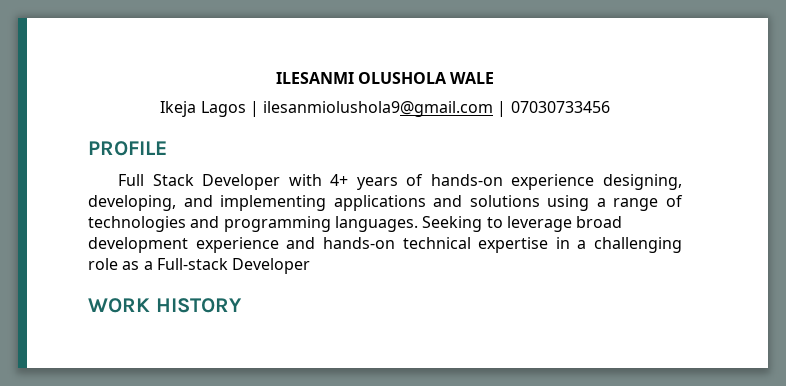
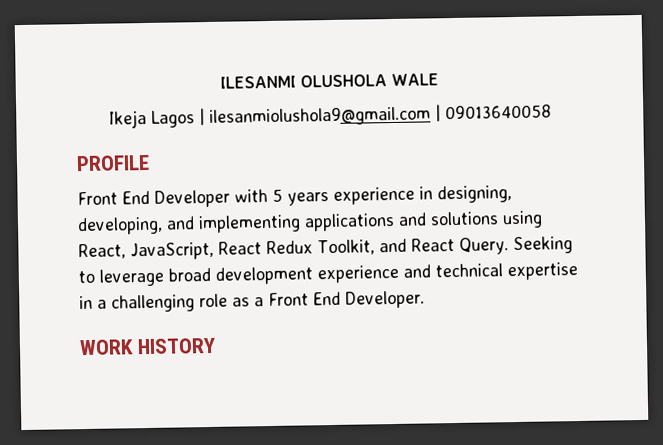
[510,101,610,113] 07030733456 -> [444,104,552,120] 09013640058
[118,174,595,190] Full Stack Developer with 4+ years of hands-on experience -> [77,186,433,208] Front End Developer with 5 years experience in
[596,195,683,211] [88,216,418,232] a range of technologies and programming languages. -> [78,237,509,261] React, JavaScript, React Redux Toolkit, and React Query.
[322,237,395,249] hands-on -> (431, 271) none
[156,258,311,274] Full-stack Developer -> [268,290,425,309] Front End Developer.

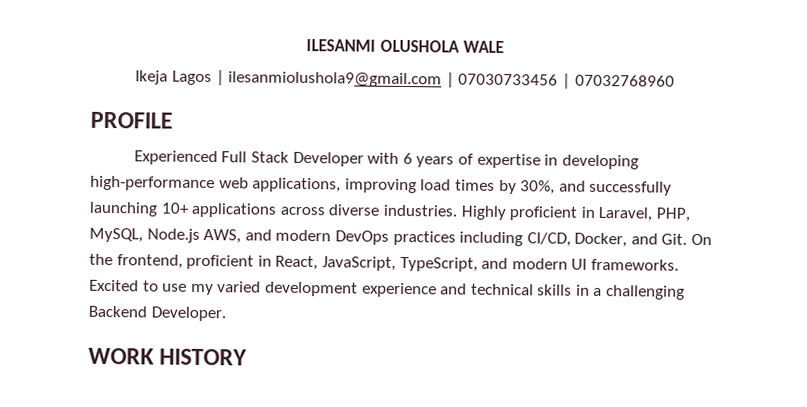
[444,104,552,120] [76,154,150,172] [77,185,512,208] [77,210,543,236] [78,236,573,261] [78,267,211,287] 09013640058 // PROFILE // Front End Developer with 5 years experience in designing, developing, and implementing applications and solutions using React, JavaScript, React Redux Toolkit, and React Query. Seeking to leverage broad -> [458,73,675,89] [90,111,173,129] [133,150,639,170] [90,175,673,196] [89,201,690,222] [89,227,713,248] [89,253,679,272] [89,279,262,296] 07030733456 | 07032768960 // PROFILE // Experienced Full Stack Developer with 6 years of expertise in developing high-performance web applications, improving load times by 30%, and successfully launching 10+ applications across diverse industries. Highly proficient in Laravel, PHP, MySQL, Node.js AWS, and modern DevOps practices including CI/CD, Docker, and Git. On the frontend, proficient in React, JavaScript, TypeScript, and modern UI frameworks. Excited to use my varied
[507,262,578,281] expertise -> [537,284,573,296] skills
[199,291,341,308] role as a Front End -> [88,305,147,318] Backend

